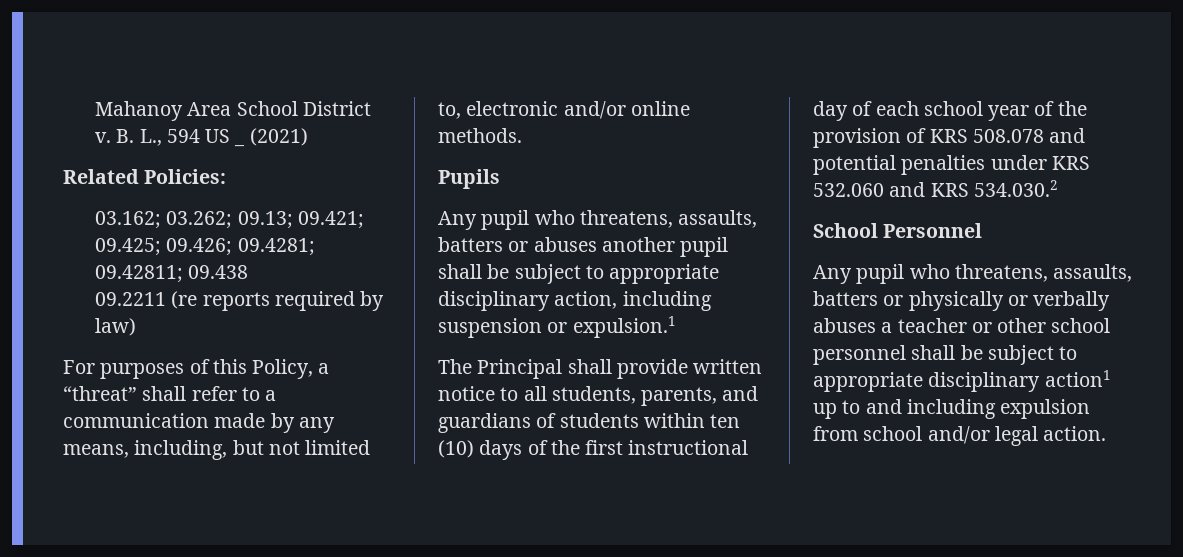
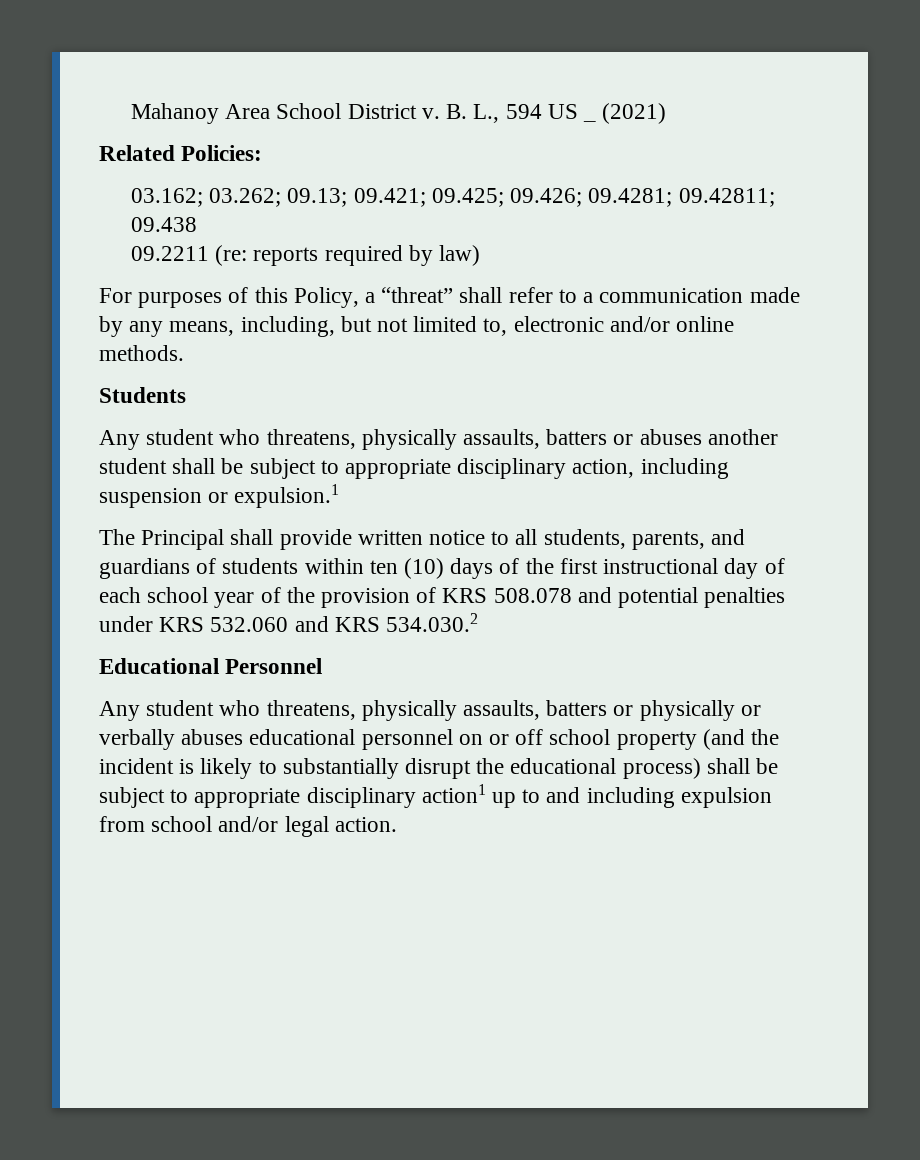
[171,291,198,309] (re -> [215,245,248,266] (re:
[438,169,500,189] [438,210,673,230] Pupils // Any pupil who threatens, -> [99,387,186,403] [99,429,457,450] Students // Any student who threatens, physically
[680,237,729,257] pupil -> [99,458,167,474] student
[813,223,878,238] School -> [99,658,219,674] Educational
[856,264,1048,284] pupil who threatens, -> [146,700,457,721] student who threatens, physically
[881,318,1111,333] [813,345,906,365] a teacher or other school personnel -> [249,729,780,750] [99,758,701,779] educational personnel on or off school property (and the incident is likely to substantially disrupt the educational process)

